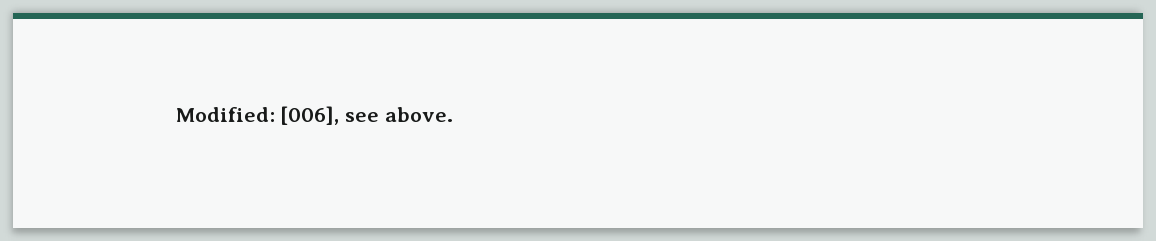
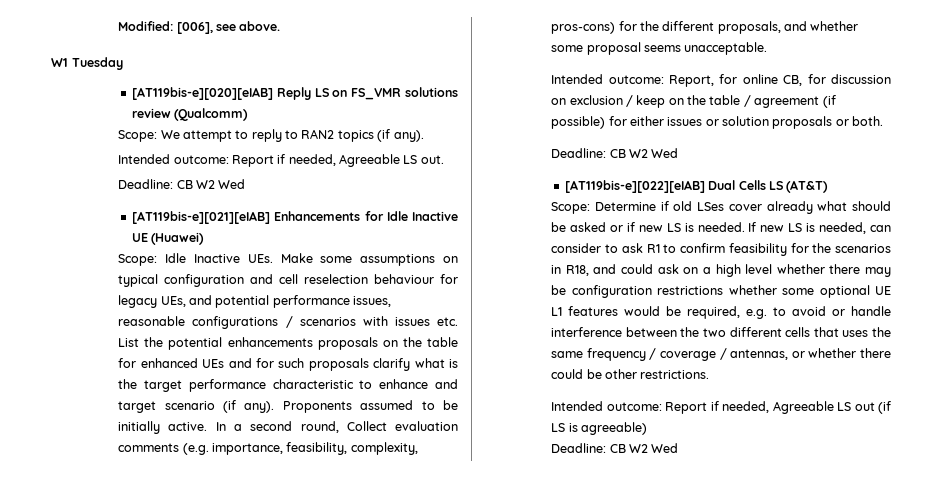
(454, 114) none -> [51,57,123,70] [131,87,459,100] [131,108,249,121] [118,129,424,142] [118,154,444,167] [118,179,246,189] [131,211,458,224] [131,232,205,245] [118,253,458,266] [118,274,458,287] [118,295,392,308] [118,316,458,329] [118,337,458,350] [118,358,458,371] [118,379,459,392] [118,400,458,413] [118,421,458,434] [118,442,418,455] [551,21,859,34] [551,42,768,55] [551,74,891,87] [551,95,836,108] [551,116,884,129] [551,148,679,158] [564,180,829,193] [551,201,891,214] [551,222,892,234] [551,243,891,256] [551,264,892,277] [551,285,891,298] [551,306,892,319] [551,327,891,337] [551,348,891,361] [551,369,710,379] [551,401,891,414] [551,422,647,435] [551,443,679,453] // W1 Tuesday // [AT119bis-e][020][eIAB] Reply LS on FS_VMR solutions review (Qualcomm) // Scope: We attempt to reply to RAN2 topics (if any). // Intended outcome: Report if needed, Agreeable LS out. // Deadline: CB W2 Wed // [AT119bis-e][021][eIAB] Enhancements for Idle Inactive UE (Huawei) // Scope: Idle Inactive UEs. Make some assumptions on typical configuration and cell reselection behaviour for legacy UEs, and potential performance issues, reasonable configurations / scenarios with issues etc. List the potential enhancements proposals on the table for enhanced UEs and for such proposals clarify what is the target performance characteristic to enhance and target scenario (if any). Proponents assumed to be initially active. In a second round, Collect evaluation comments (e.g. importance, feasibility, complexity, pros-cons) for the different proposals, and whether some proposal seems unacceptable. // Intended outcome: Report, for online CB, for discussion on exclusion / keep on the table / agreement (if possible) for either issues or solution proposals or both. // Deadline: CB W2 Wed // [AT119bis-e][022][eIAB] Dual Cells LS (AT&T) // Scope: Determine if old LSes cover already what should be asked or if new LS is needed. If new LS is needed, can consider to ask R1 to confirm feasibility for the scenarios in R18, and could ask on a high level whether there may be configuration restrictions whether some optional UE L1 features would be required, e.g. to avoid or handle interference between the two different cells that uses the same frequency / coverage / antennas, or whether there could be other restrictions. // Intended outcome: Report if needed, Agreeable LS out (if LS is agreeable) // Deadline: CB W2 Wed

